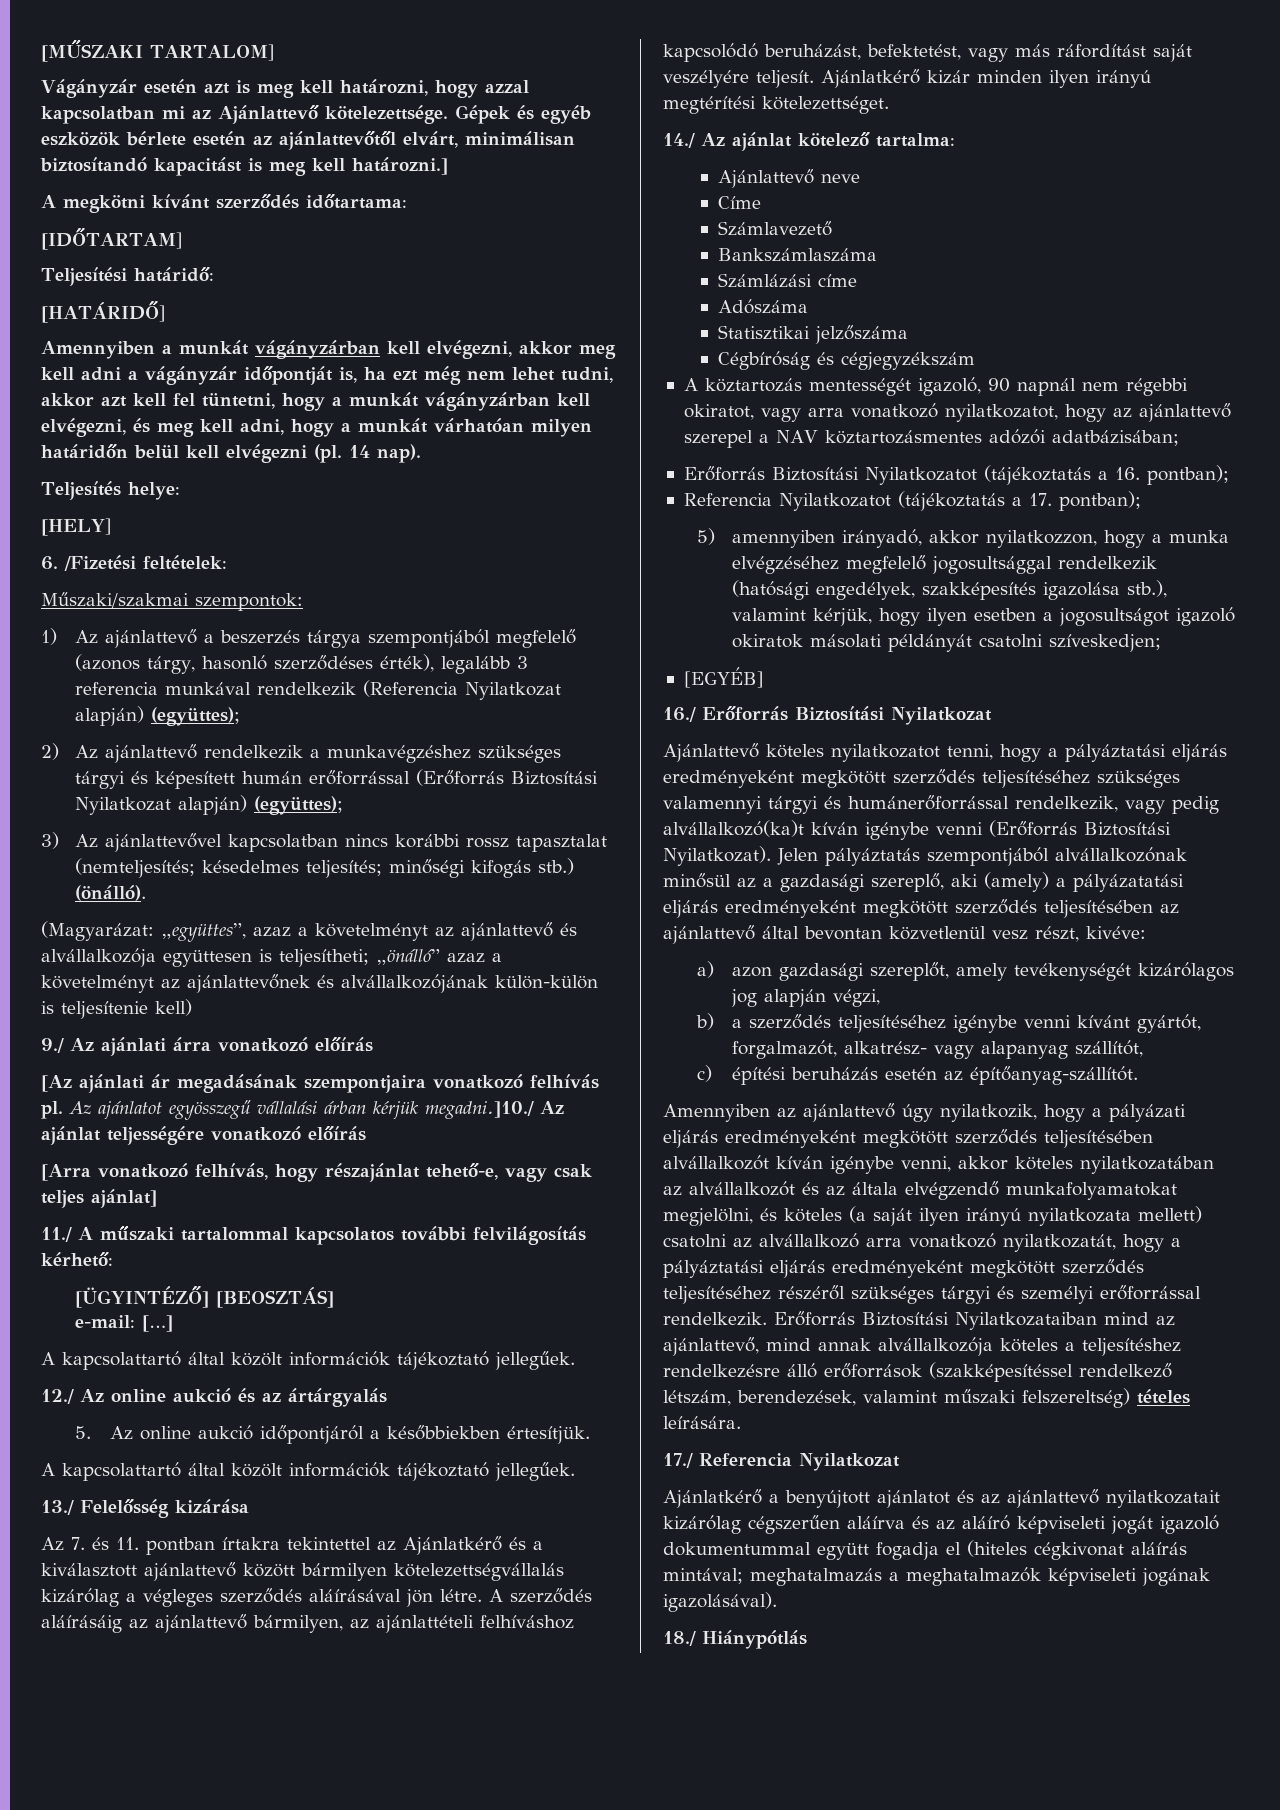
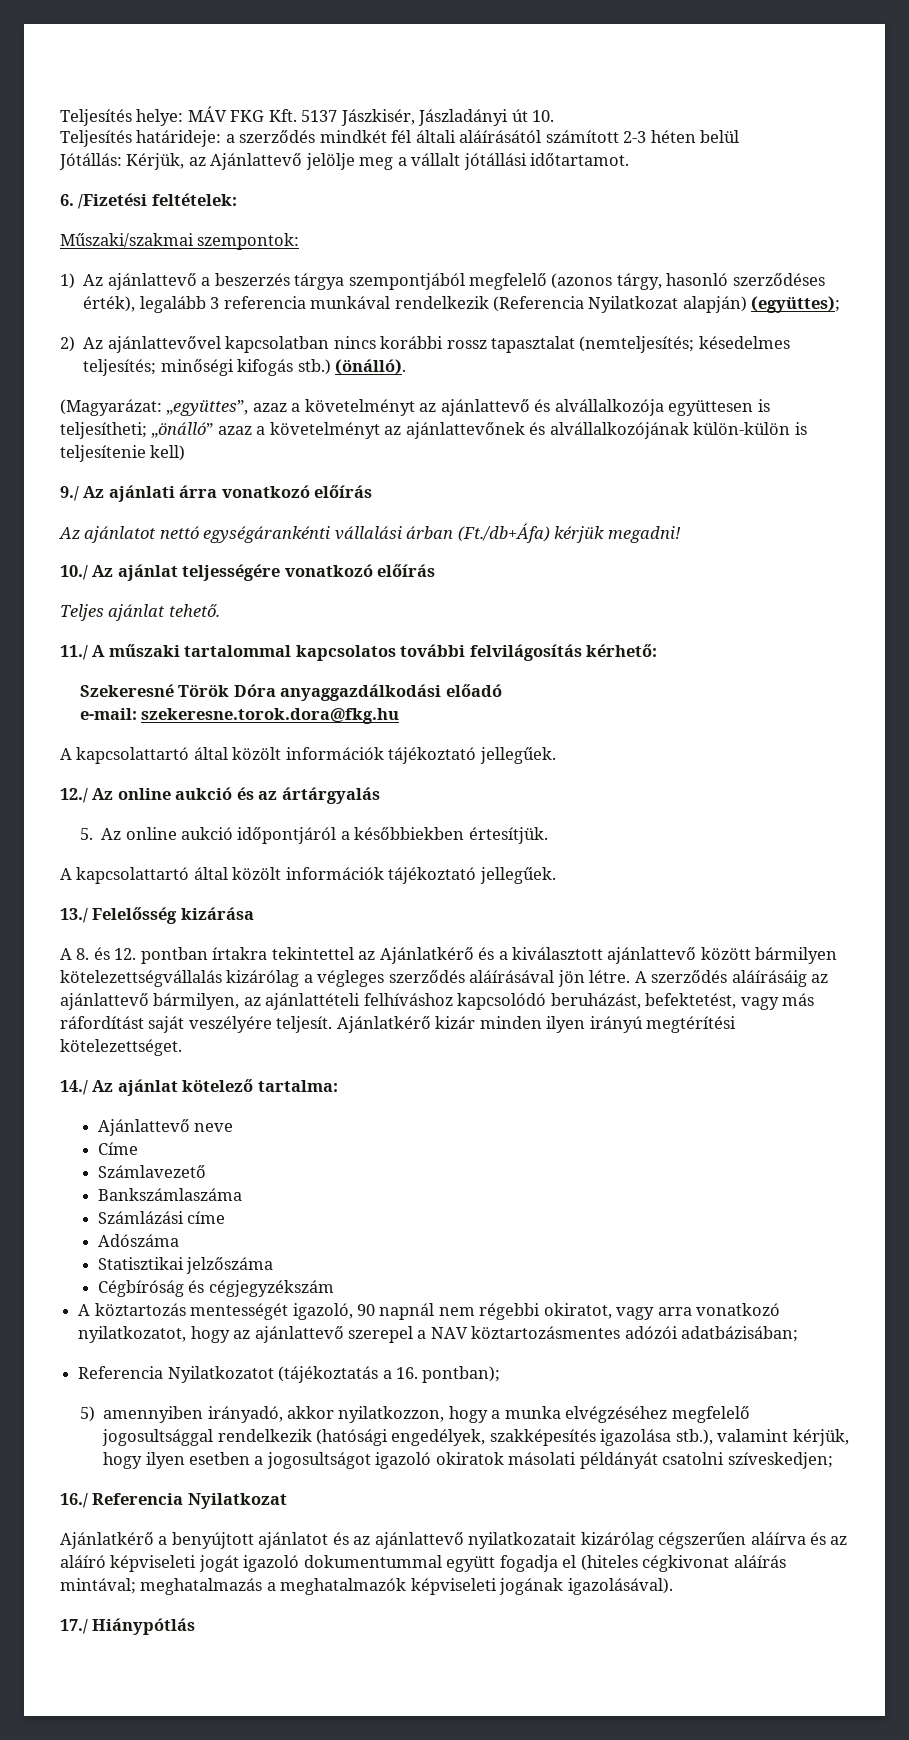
[41,40,275,62] [41,79,529,98] [41,105,591,124] [41,131,575,150] [40,157,448,176] [41,194,407,213] [41,228,183,250] [41,267,214,286] [41,301,166,323] [41,340,616,359] [41,366,613,385] [41,392,590,411] [41,418,592,437] [41,444,421,463] [41,481,180,500] [41,518,112,536] [MŰSZAKI TARTALOM] // Vágányzár esetén azt is meg kell határozni, hogy azzal kapcsolatban mi az Ajánlattevő kötelezettsége. Gépek és egyéb eszközök bérlete esetén az ajánlattevőtől elvárt, minimálisan biztosítandó kapacitást is meg kell határozni.] // A megkötni kívánt szerződés időtartama: // [IDŐTARTAM] // Teljesítési határidő: // [HATÁRIDŐ] // Amennyiben a munkát vágányzárban kell elvégezni, akkor meg kell adni a vágányzár időpontját is, ha ezt még nem lehet tudni, akkor azt kell fel tüntetni, hogy a munkát vágányzárban kell elvégezni, és meg kell adni, hogy a munkát várhatóan milyen határidőn belül kell elvégezni (pl. 14 nap). // Teljesítés helye: // [HELY] -> [60,106,555,126] [60,130,740,147] [59,153,630,170] Teljesítés helye: MÁV FKG Kft. 5137 Jászkisér, Jászladányi út 10. // Teljesítés határideje: a szerződés mindkét fél általi aláírásától számított 2-3 héten belül // Jótállás: Kérjük, az Ajánlattevő jelölje meg a vállalt jótállási időtartamot.
[105,744,562,763] [75,769,599,789] [75,795,344,815] [41,832,99,849] ajánlattevő rendelkezik a munkavégzéshez szükséges tárgyi és képesített humán erőforrással (Erőforrás Biztosítási Nyilatkozat alapján) (együttes); // 3) Az -> (104, 343) none
[41,1074,599,1093] [41,1100,534,1120] [Az ajánlati ár megadásának szempontjaira vonatkozó felhívás pl. Az ajánlatot egyösszegű vállalási árban kérjük megadni.]10./ -> [59,523,681,543] [60,565,88,580] Az ajánlatot nettó egységárankénti vállalási árban (Ft./db+Áfa) kérjük megadni! // 10./
[41,1163,592,1182] [41,1189,157,1208] [Arra vonatkozó felhívás, hogy részajánlat tehető-e, vagy csak teljes ajánlat] -> [60,604,220,621] Teljes ajánlat tehető.
[75,1286,335,1308] [ÜGYINTÉZŐ] [BEOSZTÁS] -> [79,684,502,701] Szekeresné Török Dóra anyaggazdálkodási előadó
[142,1315,174,1332] […] -> [141,708,400,724] szekeresne.torok.dora@fkg.hu
[41,1537,139,1551] Az 7. és 11. -> [60,947,137,960] A 8. és 12.
[683,466,859,481] Erőforrás Biztosítási -> [78,1366,164,1379] Referencia
[683,491,1141,511] // Referencia Nyilatkozatot (tájékoztatás a 17. pontban); -> (501, 1374) none
[683,667,764,688] // [EGYÉB] -> (833, 1460) none
[702,706,992,725] [663,743,1227,762] [663,769,1180,788] [663,795,1219,814] [663,820,1171,840] [663,846,1187,866] [663,872,1184,892] [663,899,1179,918] [663,925,1146,944] [697,961,1234,981] [730,989,880,1007] [696,1013,1201,1033] [731,1040,1143,1059] [697,1065,1138,1085] [663,1103,1186,1122] [663,1129,1153,1148] [663,1155,1214,1174] [663,1181,1177,1200] [663,1206,1202,1226] [663,1233,1181,1252] [663,1259,1144,1278] [663,1285,1201,1304] [663,1311,1175,1330] [663,1337,1181,1356] [663,1362,1172,1382] [663,1388,1190,1408] [663,1416,741,1429] [663,1453,693,1468] Erőforrás Biztosítási Nyilatkozat // Ajánlattevő köteles nyilatkozatot tenni, hogy a pályáztatási eljárás eredményeként megkötött szerződés teljesítéséhez szükséges valamennyi tárgyi és humánerőforrással rendelkezik, vagy pedig alvállalkozó(ka)t kíván igénybe venni (Erőforrás Biztosítási Nyilatkozat). Jelen pályáztatás szempontjából alvállalkozónak minősül az a gazdasági szereplő, aki (amely) a pályázatatási eljárás eredményeként megkötött szerződés teljesítésében az ajánlattevő által bevontan közvetlenül vesz részt, kivéve: // a) azon gazdasági szereplőt, amely tevékenységét kizárólagos jog alapján végzi, // b) a szerződés teljesítéséhez igénybe venni kívánt gyártót, forgalmazót, alkatrész- vagy alapanyag szállítót, // c) építési beruházás esetén az építőanyag-szállítót. // Amennyiben az ajánlattevő úgy nyilatkozik, hogy a pályázati eljárás eredményeként megkötött szerződés teljesítésében alvállalkozót kíván igénybe venni, akkor köteles nyilatkozatában az alvállalkozót és az általa elvégzendő munkafolyamatokat megjelölni, és köteles (a saját ilyen irányú nyilatkozata mellett) csatolni az alvállalkozó arra vonatkozó nyilatkozatát, hogy a pályáztatási eljárás eredményeként megkötött szerződés teljesítéséhez részéről szükséges tárgyi és személyi erőforrással rendelkezik. Erőforrás Biztosítási Nyilatkozataiban mind az ajánlattevő, mind annak alvállalkozója köteles a teljesítéshez rendelkezésre álló erőforrások (szakképesítéssel rendelkező létszám, berendezések, valamint műszaki felszereltség) tételes leírására. // 17./ -> (88, 1500) none
[663,1631,696,1646] 18./ -> [60,1619,88,1634] 17./

